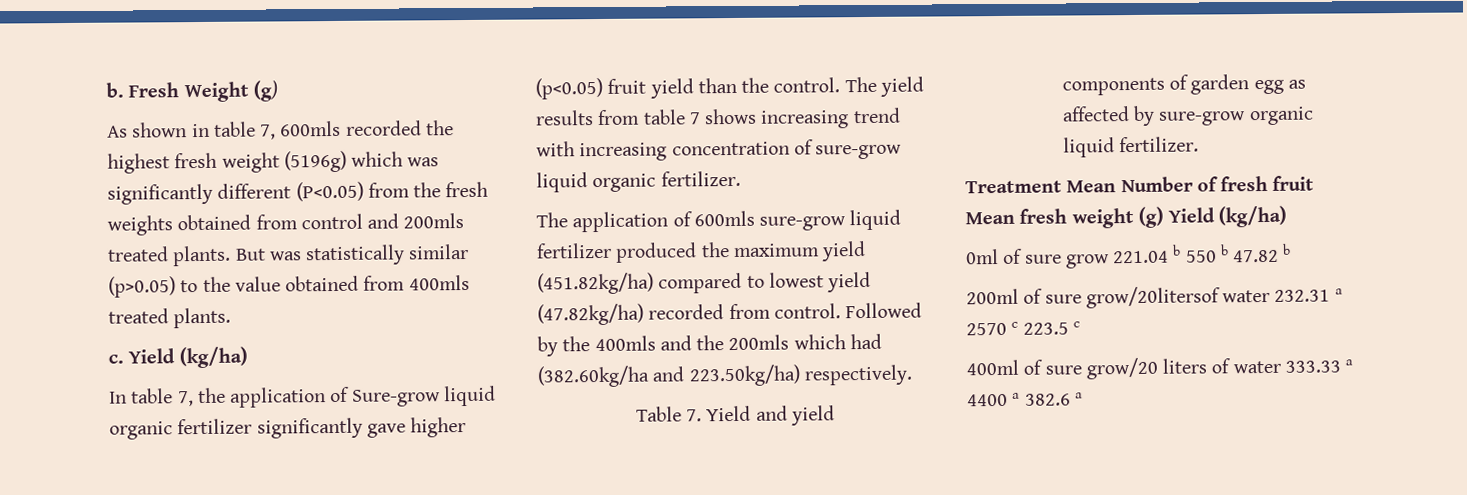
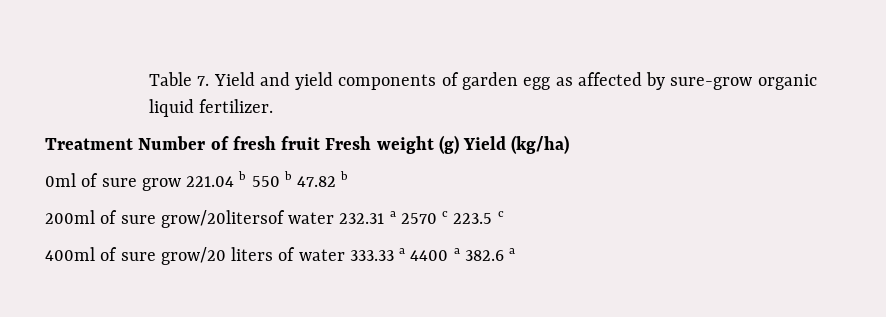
[106,80,278,103] [107,120,454,140] [107,150,440,174] [107,181,489,205] [107,213,465,236] [107,243,470,267] [108,274,470,298] [108,307,232,329] [108,346,248,369] [109,385,496,408] [109,417,467,440] [535,76,924,100] [535,107,901,129] [536,139,903,162] [536,170,741,193] [536,209,902,233] [536,241,867,263] [537,271,872,295] [537,302,923,326] [537,333,882,357] [537,364,913,388] b. Fresh Weight (g) // As shown in table 7, 600mls recorded the highest fresh weight (5196g) which was significantly different (P<0.05) from the fresh weights obtained from control and 200mls treated plants. But was statistically similar (p>0.05) to the value obtained from 400mls treated plants. // c. Yield (kg/ha) // In table 7, the application of Sure-grow liquid organic fertilizer significantly gave higher (p<0.05) fruit yield than the control. The yield results from table 7 shows increasing trend with increasing concentration of sure-grow liquid organic fertilizer. // The application of 600mls sure-grow liquid fertilizer produced the maximum yield (451.82kg/ha) compared to lowest yield (47.82kg/ha) recorded from control. Followed by the 400mls and the 200mls which had (382.60kg/ha and 223.50kg/ha) respectively. // -> (149, 79) none
[1066,180,1117,193] Mean -> (133, 144) none
[965,208,1068,225] Mean fresh -> [325,136,372,150] Fresh

